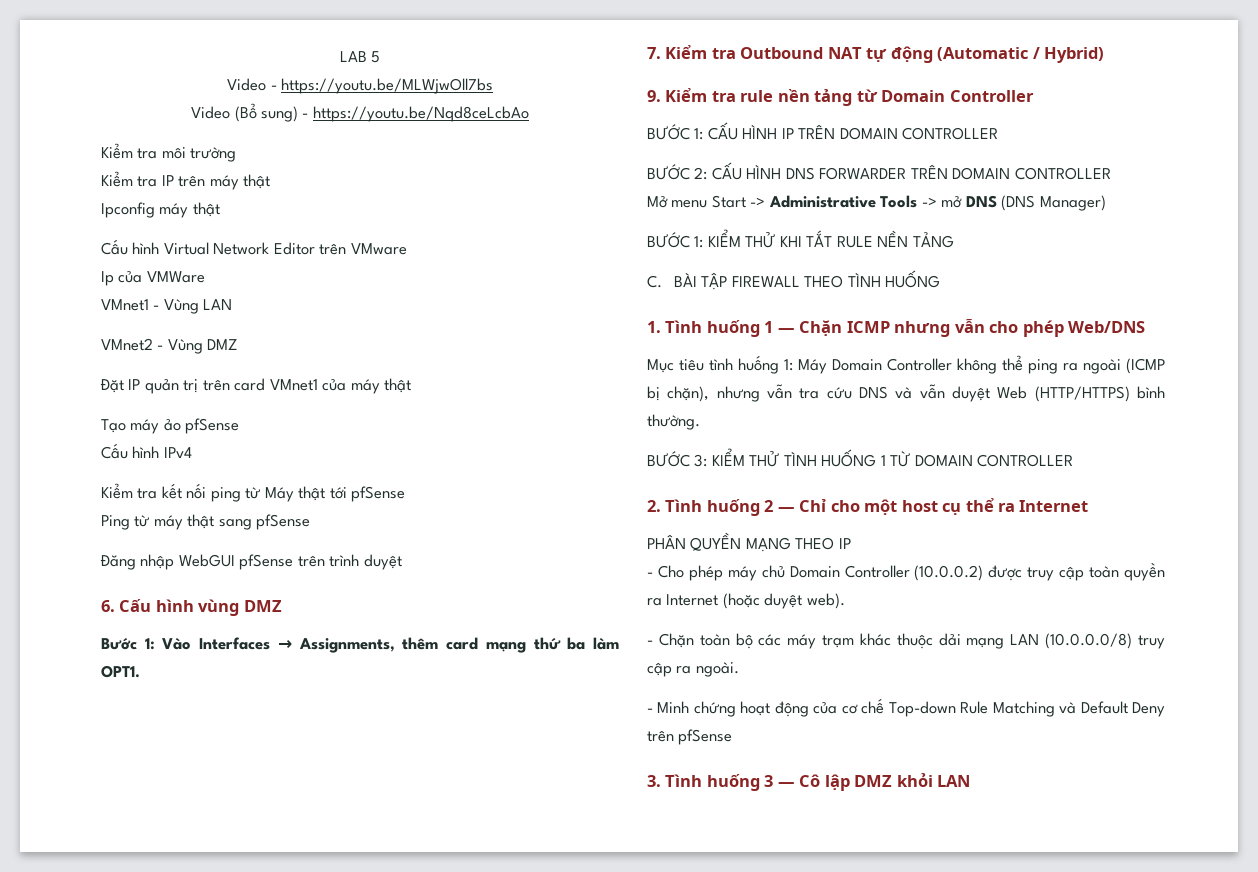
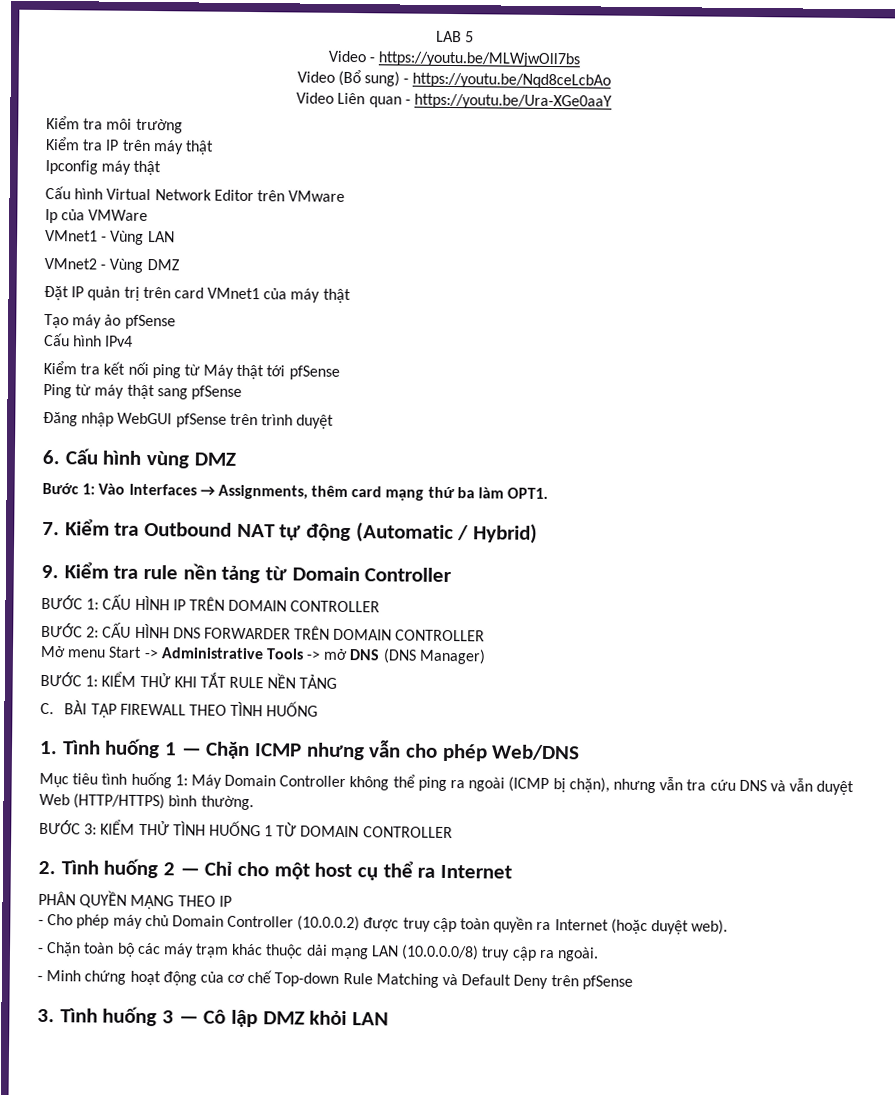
(529, 114) none -> [296,92,612,110] // Video Liên quan - https://youtu.be/Ura-XGe0aaY

